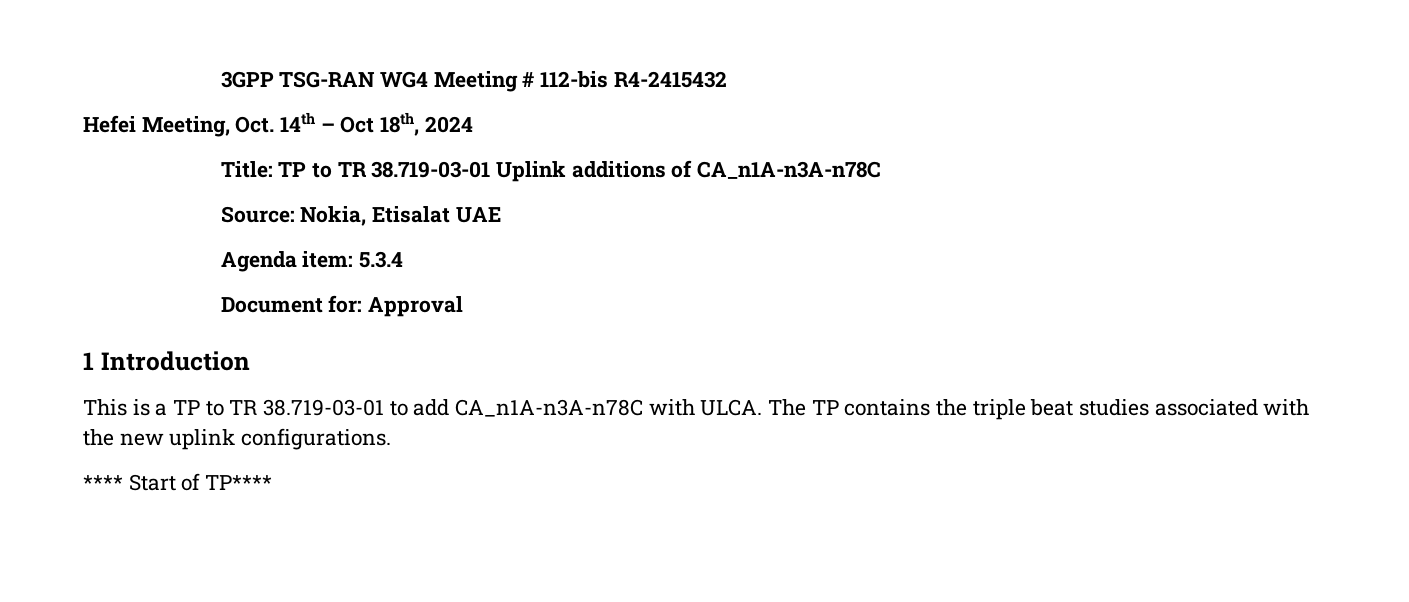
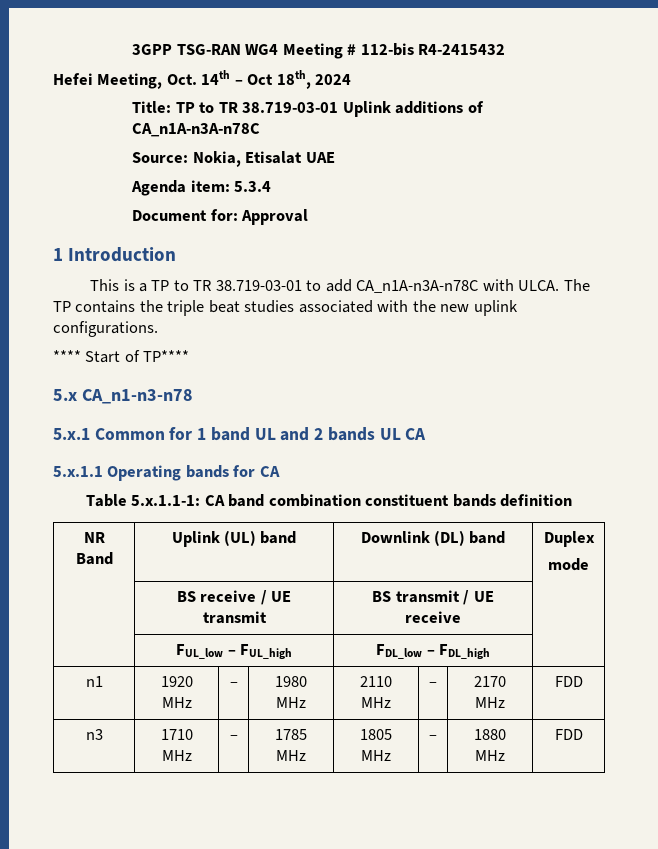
(273, 482) none -> [53,389,193,404] [53,427,427,441] [53,465,280,481] [85,494,573,507] [83,532,105,543] [75,552,113,565] [171,530,297,547] [360,530,506,546] [543,531,595,547] [548,558,589,571] [176,590,292,605] [202,611,267,624] [372,590,494,605] [405,611,461,623] [176,644,292,660] [376,644,490,660] [85,676,103,687] [160,676,193,687] [161,697,192,708] [229,682,238,687] [275,676,307,687] [276,697,306,708] [360,676,392,687] [361,697,391,708] [429,682,437,687] [474,676,506,687] [475,697,505,708] [554,676,583,687] [85,729,103,740] [160,729,193,740] [161,750,192,761] [229,735,238,740] [275,729,307,740] [276,750,306,761] [360,729,392,740] [361,750,391,761] [429,735,437,740] [474,729,506,740] [475,750,505,761] [554,729,583,740] // 5.x CA_n1-n3-n78 // 5.x.1 Common for 1 band UL and 2 bands UL CA // 5.x.1.1 Operating bands for CA // Table 5.x.1.1-1: CA band combination constituent bands definition // NR Band | Uplink (UL) band | Downlink (DL) band | Duplex // mode // | BS receive / UE transmit | BS transmit / UE receive | // | FUL_low – FUL_high | FDL_low – FDL_high | // n1 | 1920 MHz | – | 1980 MHz | 2110 MHz | – | 2170 MHz | FDD // n3 | 1710 MHz | – | 1785 MHz | 1805 MHz | – | 1880 MHz | FDD

